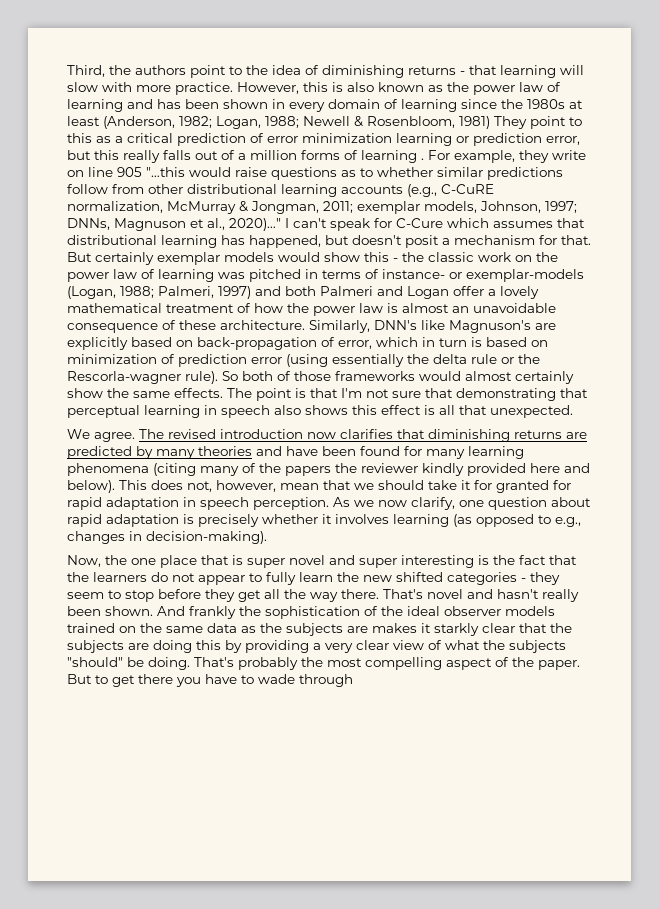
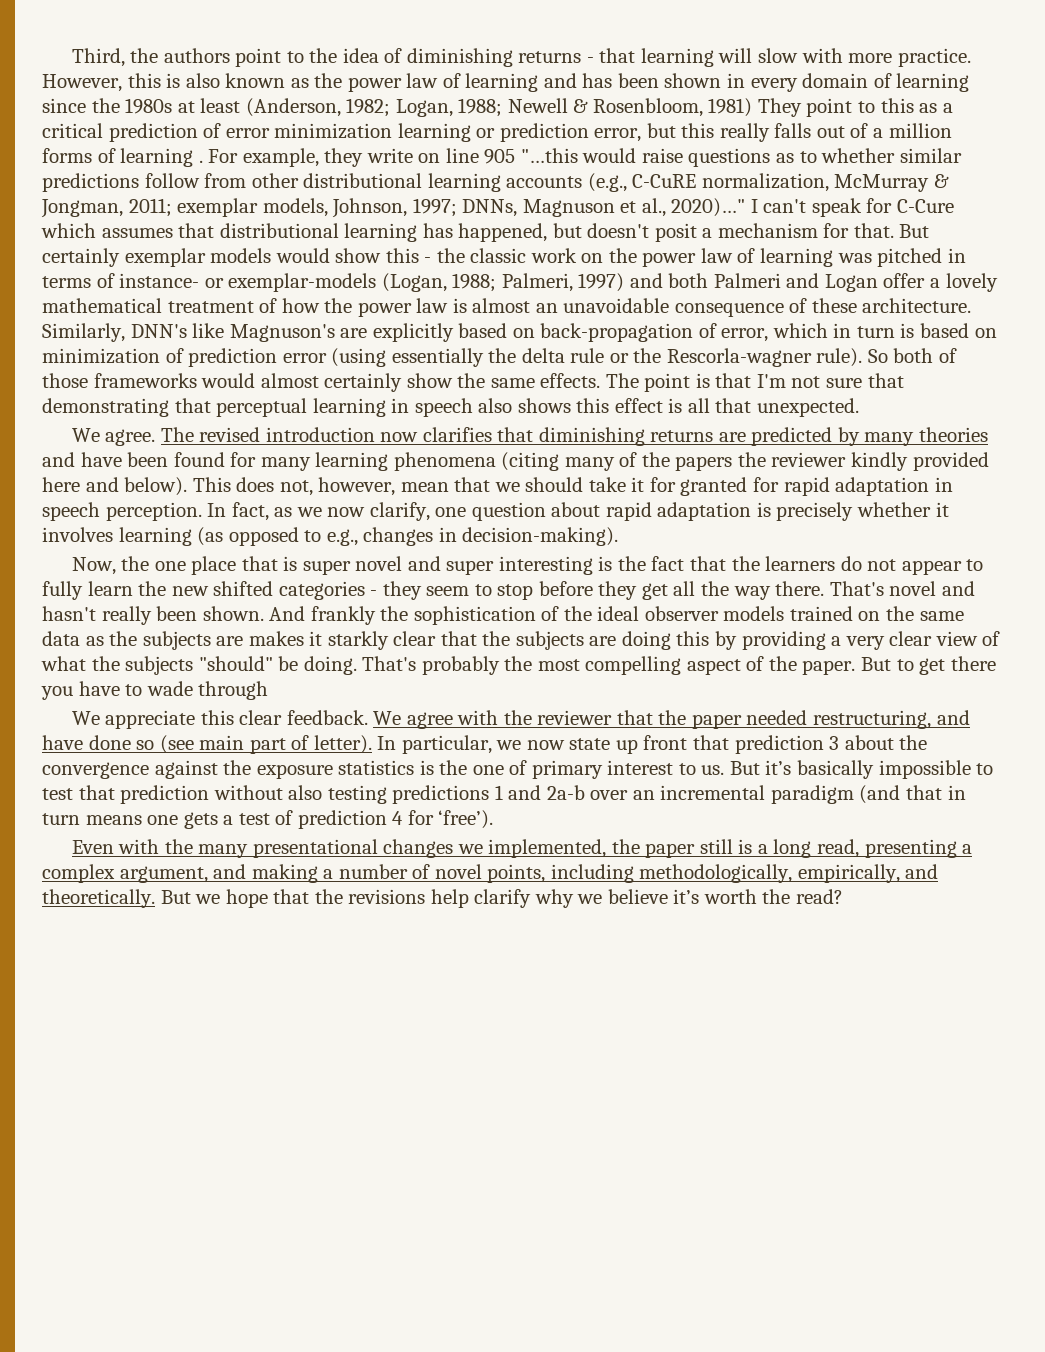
[333,497,350,507] As -> [207,502,293,521] In fact, as
(353, 680) none -> [71,710,970,729] [42,735,928,754] [42,760,994,779] [42,785,966,804] [42,810,494,829] [71,839,973,858] [42,864,939,883] [42,889,844,908] // We appreciate this clear feedback. We agree with the reviewer that the paper needed restructuring, and have done so (see main part of letter). In particular, we now state up front that prediction 3 about the convergence against the exposure statistics is the one of primary interest to us. But it’s basically impossible to test that prediction without also testing predictions 1 and 2a-b over an incremental paradigm (and that in turn means one gets a test of prediction 4 for ‘free’). // Even with the many presentational changes we implemented, the paper still is a long read, presenting a complex argument, and making a number of novel points, including methodologically, empirically, and theoretically. But we hope that the revisions help clarify why we believe it’s worth the read?

